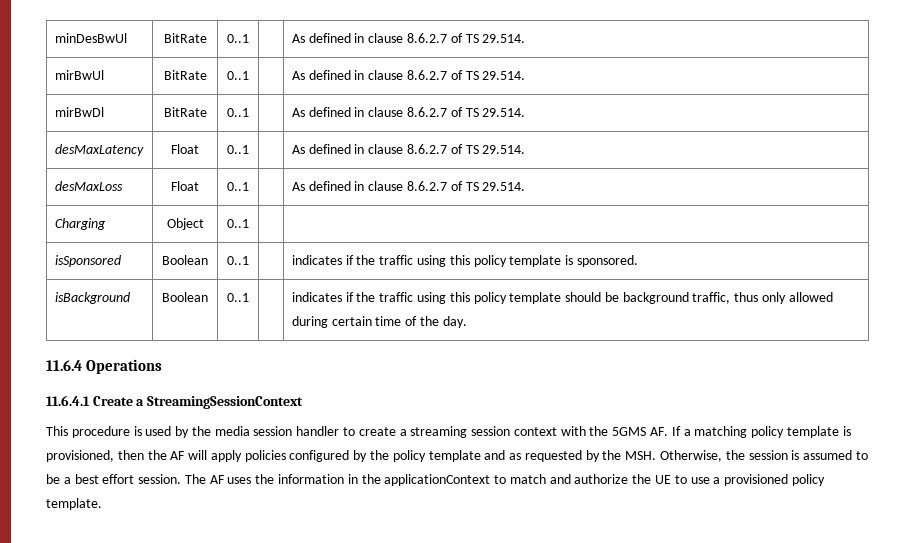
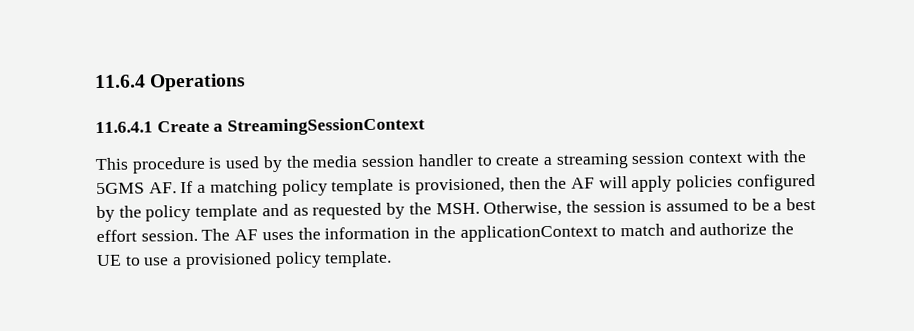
[54,33,127,43] [163,33,207,43] [227,34,249,43] [291,33,526,43] [54,70,104,80] [163,70,207,80] [227,71,249,80] [291,70,526,80] [54,107,104,117] [163,107,207,117] [227,108,249,117] [291,107,526,117] [54,144,144,156] [171,144,199,154] [227,145,249,154] [291,144,526,154] [54,181,123,191] [171,181,199,191] [227,182,249,191] [291,181,526,191] [54,218,106,230] [166,218,204,230] [227,219,249,228] [54,255,121,267] [162,255,208,265] [227,256,249,265] [291,255,638,267] [54,292,130,304] [162,292,208,302] [227,293,249,302] [291,292,833,304] [291,316,467,328] minDesBwUl | BitRate | 0..1 | | As defined in clause 8.6.2.7 of TS 29.514. // mirBwUl | BitRate | 0..1 | | As defined in clause 8.6.2.7 of TS 29.514. // mirBwDl | BitRate | 0..1 | | As defined in clause 8.6.2.7 of TS 29.514. // desMaxLatency | Float | 0..1 | | As defined in clause 8.6.2.7 of TS 29.514. // desMaxLoss | Float | 0..1 | | As defined in clause 8.6.2.7 of TS 29.514. // Charging | Object | 0..1 | | // isSponsored | Boolean | 0..1 | | indicates if the traffic using this policy template is sponsored. // isBackground | Boolean | 0..1 | | indicates if the traffic using this policy template should be background traffic, thus only allowed during certain time of the day. // -> (94, 81) none

